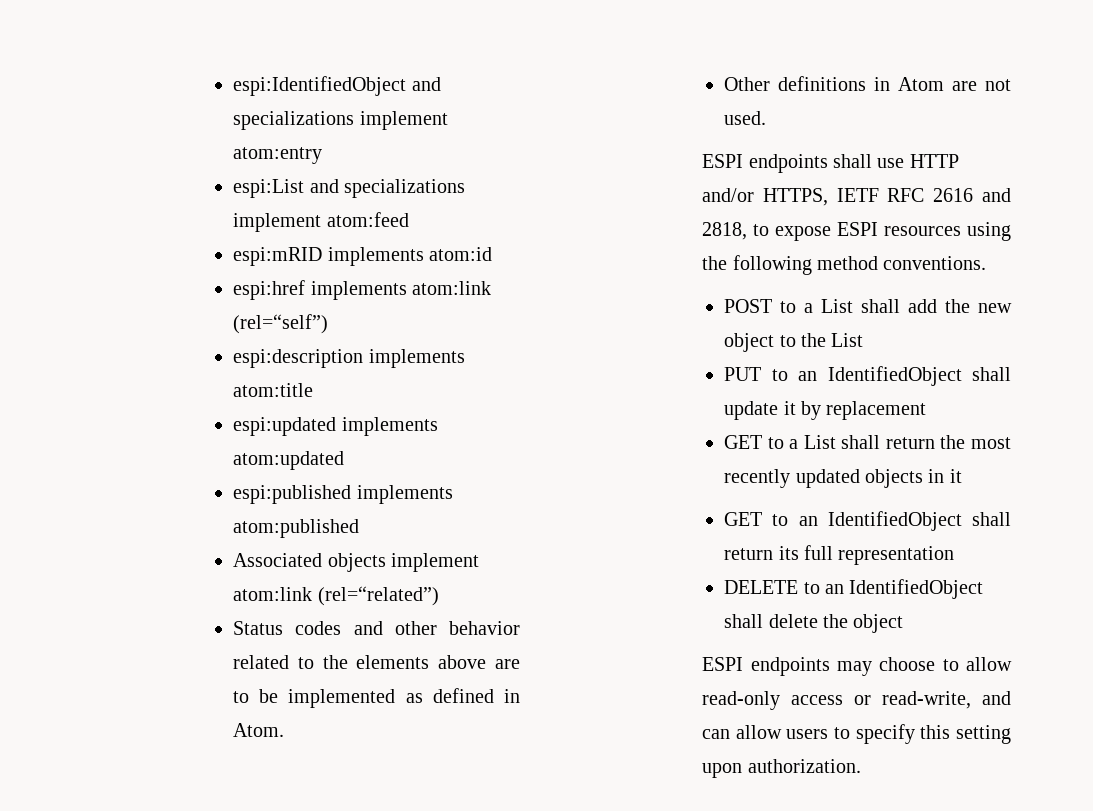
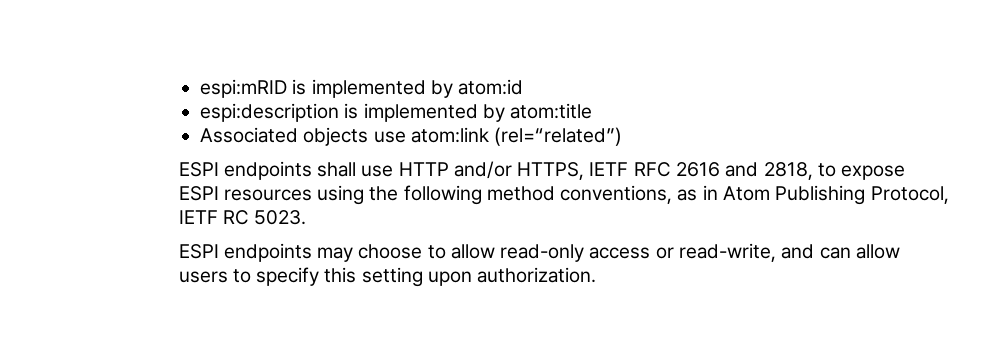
[233,76,441,96] [233,111,448,130] [233,147,323,164] [233,179,465,198] [233,212,409,232] [233,247,492,266] [233,280,491,300] [233,314,329,334] [233,349,465,368] [233,383,314,397] [233,417,438,436] [233,451,345,470] [233,485,453,504] [233,519,360,538] espi:IdentifiedObject and specializations implement atom:entry // espi:List and specializations implement atom:feed // espi:mRID implements atom:id // espi:href implements atom:link (rel=“self”) // espi:description implements atom:title // espi:updated implements atom:updated // espi:published implements atom:published -> [200,79,524,98] [200,103,593,122] espi:mRID is implemented by atom:id // espi:description is implemented by atom:title
[390,553,479,572] implement -> [373,131,406,143] use
[233,621,520,635] [233,655,520,669] [233,688,520,708] [233,723,285,737] [724,76,1011,91] [724,111,767,125] // Status codes and other behavior related to the elements above are to be implemented as defined in Atom. // Other definitions in Atom are not used. -> (623, 136) none
[883,256,987,270] [724,299,1012,313] [724,333,864,352] [724,366,1011,386] [724,401,927,420] [724,435,1011,449] [724,469,962,488] [724,511,1011,531] [724,545,955,565] [724,579,984,599] [724,614,904,633] conventions. // POST to a List shall add the new object to the List // PUT to an IdentifiedObject shall update it by replacement // GET to a List shall return the most recently updated objects in it // GET to an IdentifiedObject shall return its full representation // DELETE to an IdentifiedObject shall delete the object -> [560,185,949,205] [178,210,307,225] conventions, as in Atom Publishing Protocol, IETF RC 5023.

